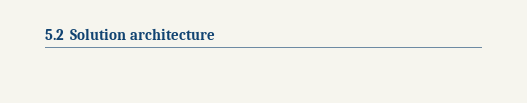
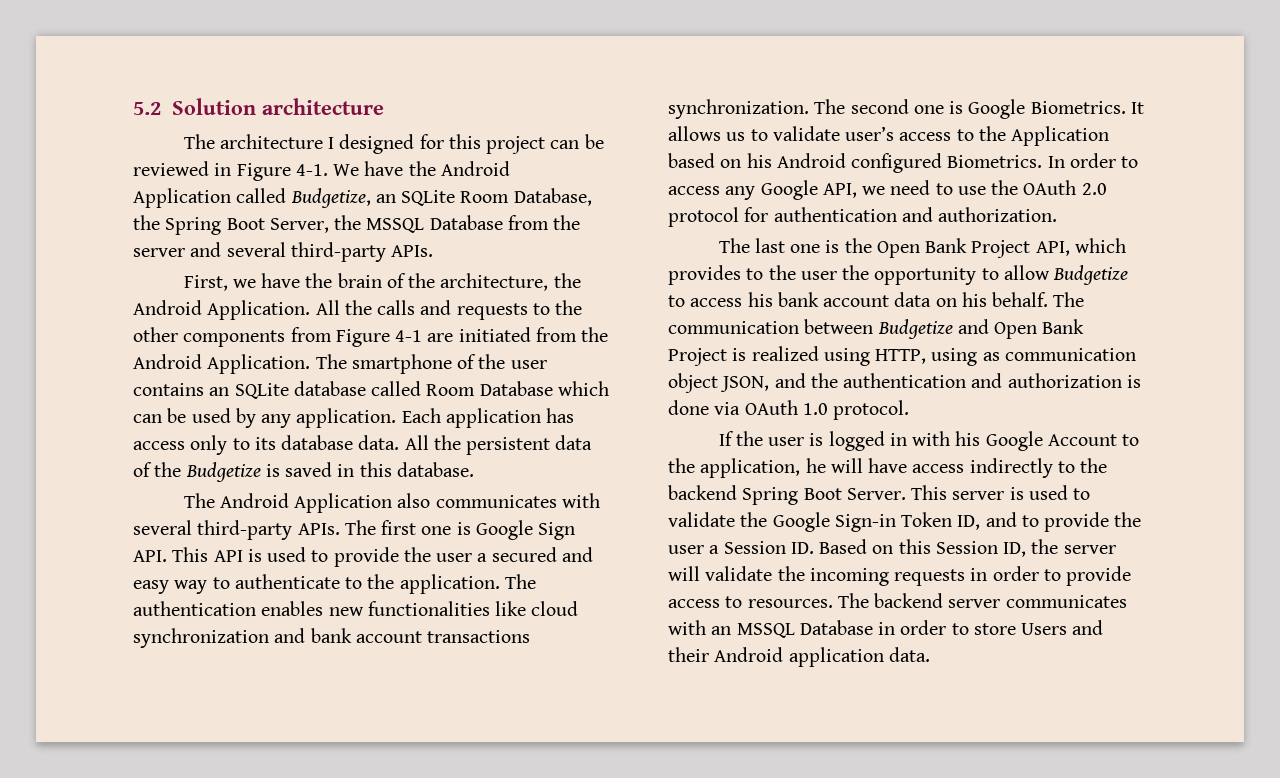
(216, 34) none -> [183,134,604,154] [133,161,510,181] [133,188,592,208] [133,215,581,235] [133,242,434,262] [183,273,581,291] [133,300,583,320] [133,327,609,347] [133,354,547,374] [133,381,609,399] [133,408,575,428] [133,435,593,455] [133,462,474,482] [183,493,600,513] [133,520,576,540] [133,547,593,567] [133,574,536,594] [133,601,579,616] [133,628,531,648] [668,99,1144,119] [668,126,1110,146] [668,153,1139,173] [668,180,1107,200] [668,207,1058,227] [718,238,1126,258] [668,265,1129,285] [668,292,1085,307] [668,319,1085,339] [668,346,1136,366] [668,373,1141,393] [668,400,910,420] [718,431,1140,451] [668,458,1108,478] [668,485,1091,505] [668,512,1142,532] [668,539,1116,557] [668,566,1132,586] [668,593,1127,608] [668,620,1104,638] [668,647,930,667] // The architecture I designed for this project can be reviewed in Figure 4-1. We have the Android Application called Budgetize, an SQLite Room Database, the Spring Boot Server, the MSSQL Database from the server and several third-party APIs. // First, we have the brain of the architecture, the Android Application. All the calls and requests to the other components from Figure 4-1 are initiated from the Android Application. The smartphone of the user contains an SQLite database called Room Database which can be used by any application. Each application has access only to its database data. All the persistent data of the Budgetize is saved in this database. // The Android Application also communicates with several third-party APIs. The first one is Google Sign API. This API is used to provide the user a secured and easy way to authenticate to the application. The authentication enables new functionalities like cloud synchronization and bank account transactions synchronization. The second one is Google Biometrics. It allows us to validate user’s access to the Application based on his Android configured Biometrics. In order to access any Google API, we need to use the OAuth 2.0 protocol for authentication and authorization. // The last one is the Open Bank Project API, which provides to the user the opportunity to allow Budgetize to access his bank account data on his behalf. The communication between Budgetize and Open Bank Project is realized using HTTP, using as communication object JSON, and the authentication and authorization is done via OAuth 1.0 protocol. // If the user is logged in with his Google Account to the application, he will have access indirectly to the backend Spring Boot Server. This server is used to validate the Google Sign-in Token ID, and to provide the user a Session ID. Based on this Session ID, the server will validate the incoming requests in order to provide access to resources. The backend server communicates with an MSSQL Database in order to store Users and their Android application data.

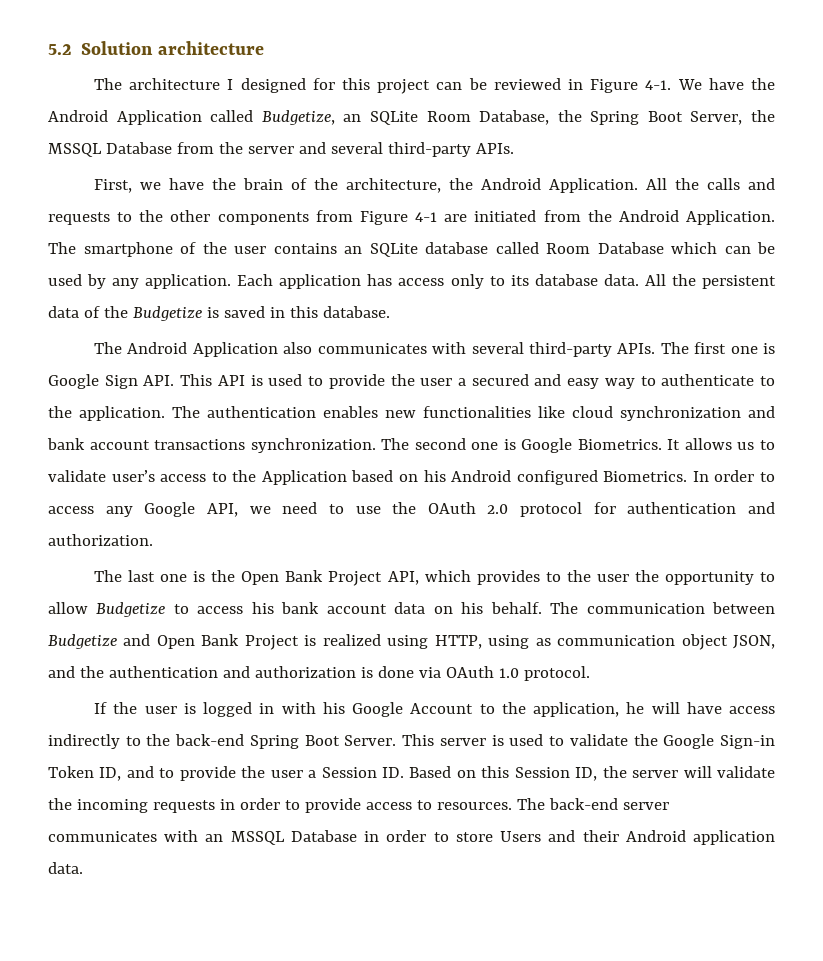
[668,485,737,500] backend -> [175,734,245,746] back-end
[874,593,944,608] backend -> [548,798,618,810] back-end

